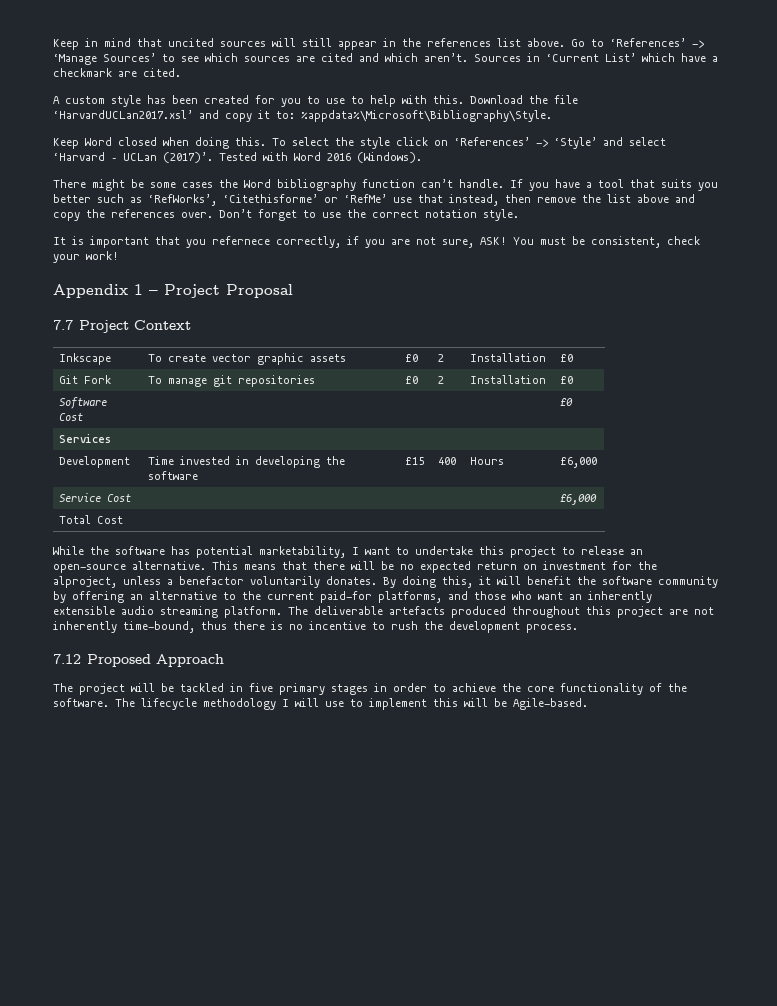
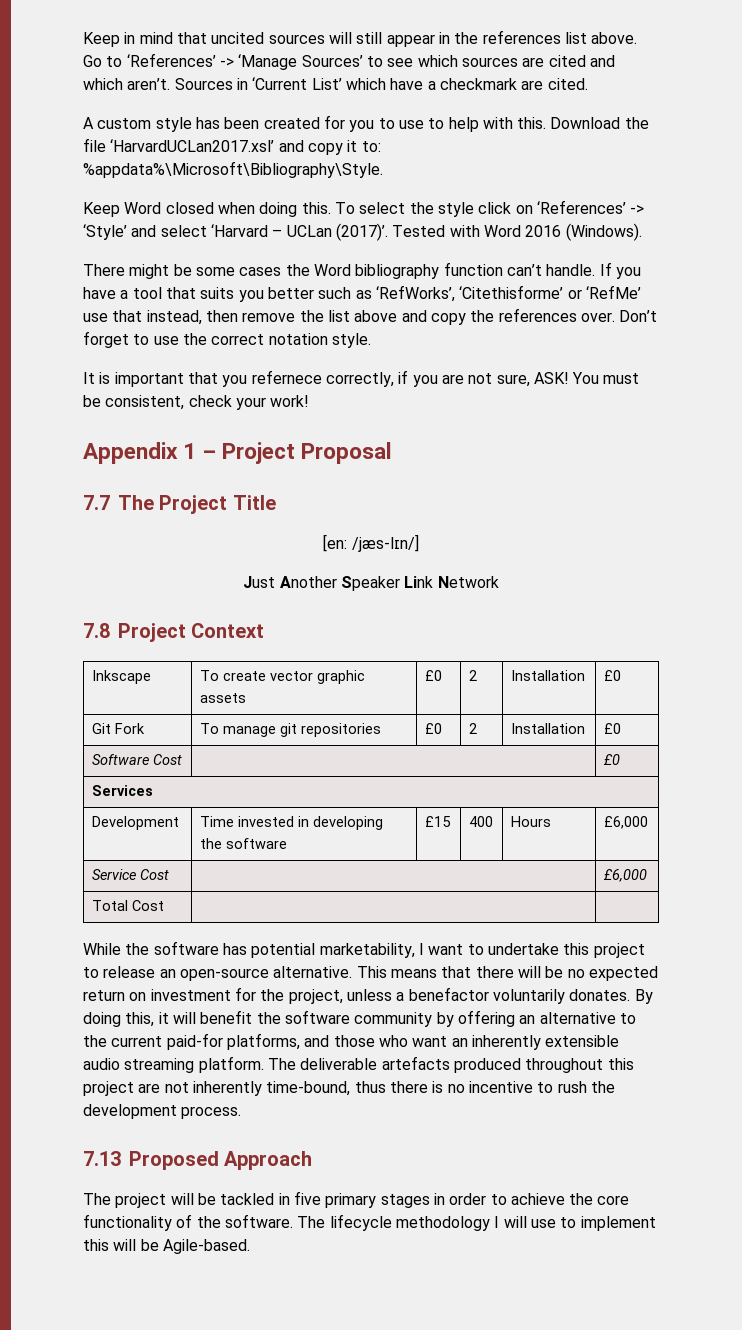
(73, 325) none -> [118,495,276,514] [323,534,419,552] [243,576,499,591] [83,623,110,638] The Project Title // [en: /jæs-lɪn/] // Just Another Speaker Link Network // 7.8
[53,576,117,588] alproject, -> [288,989,343,1004] project,
[53,654,81,664] 7.12 -> [83,1151,121,1166] 7.13

